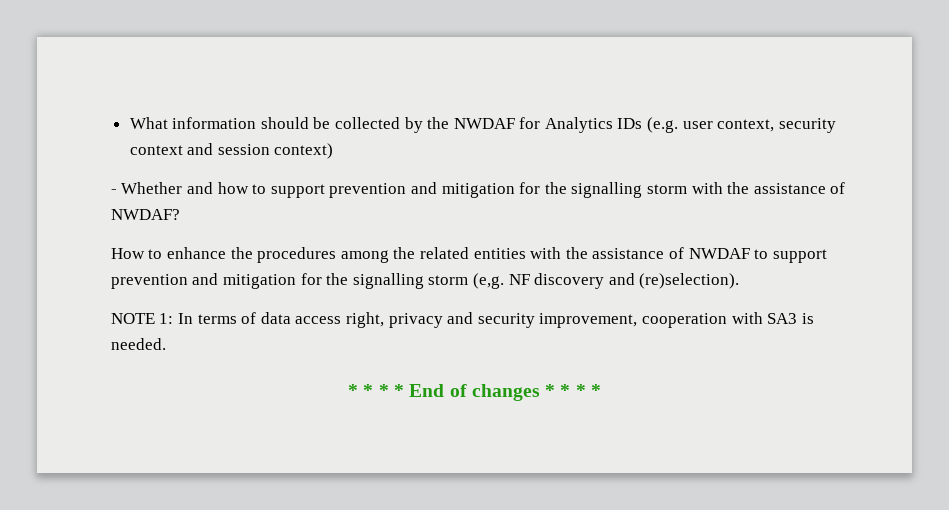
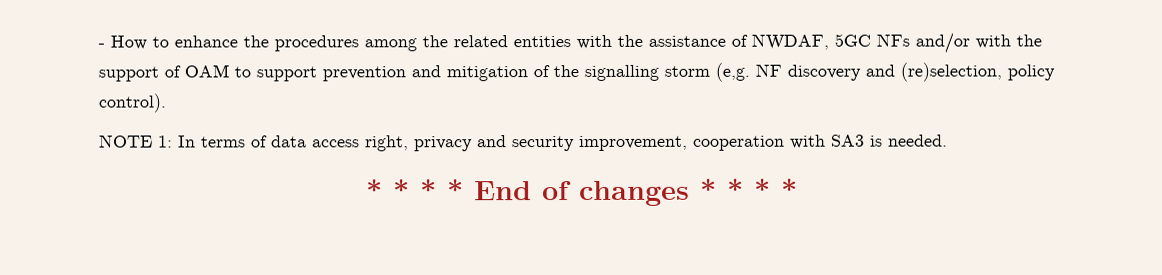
[129,117,836,133] [129,143,334,159] [110,182,846,198] [110,209,180,220] What information should be collected by the NWDAF for Analytics IDs (e.g. user context, security context and session context) // - Whether and how to support prevention and mitigation for the signalling storm with the assistance of NWDAF? // -> [98,43,106,48] -
[688,248,827,263] [110,273,322,289] NWDAF to support prevention and mitigation for -> [751,32,1043,54] [98,64,551,82] NWDAF, 5GC NFs and/or with the support of OAM to support prevention and mitigation of
[639,273,740,289] (re)selection). -> [900,62,1056,82] [98,93,167,113] (re)selection, policy control).

